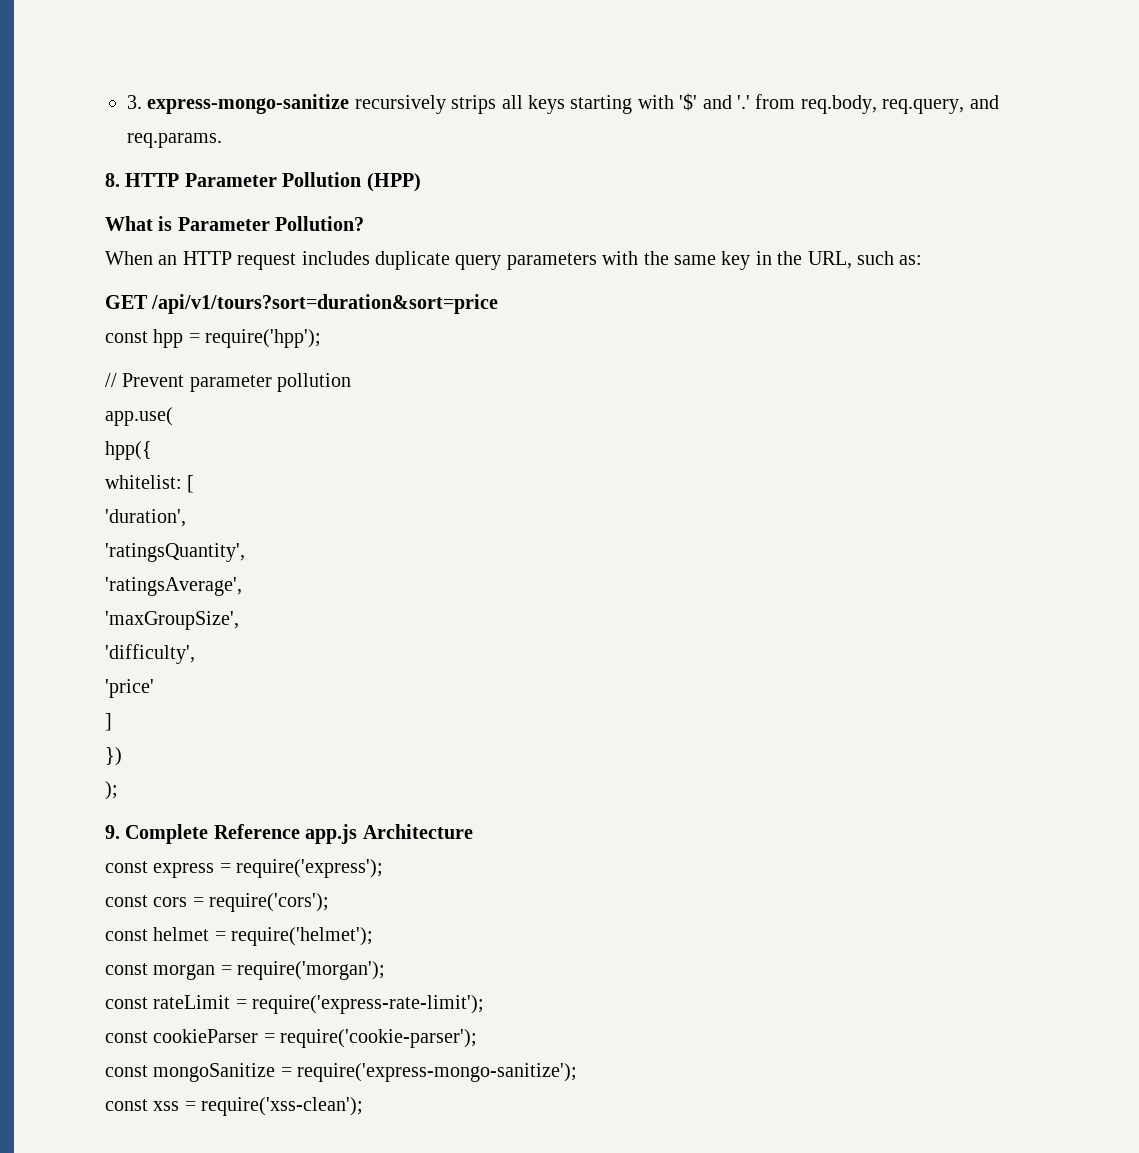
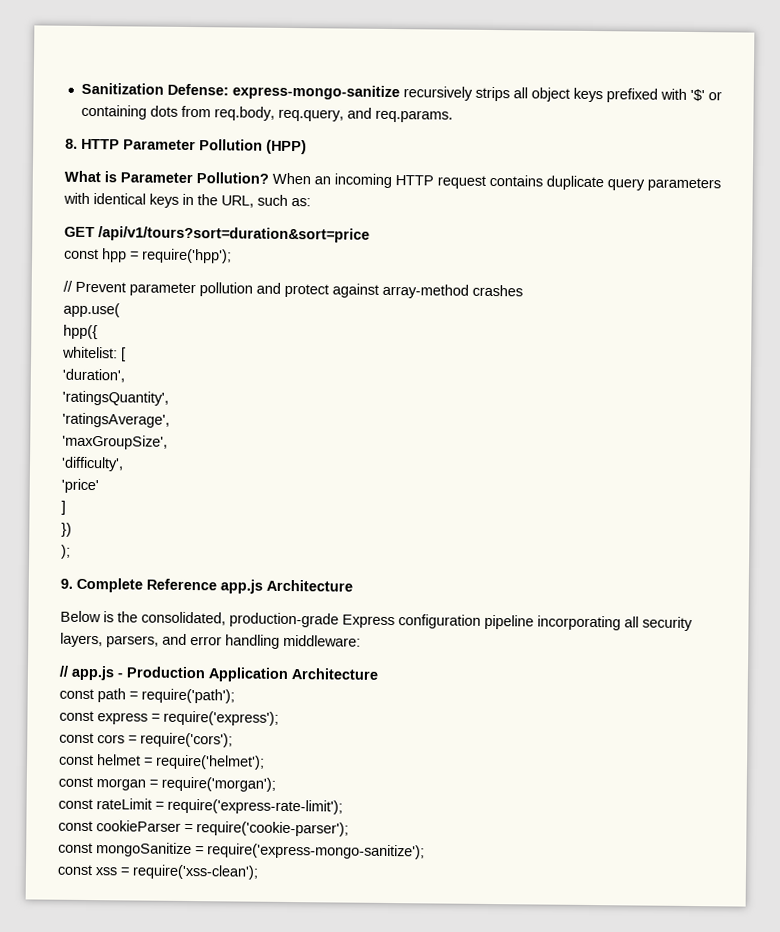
[127,95,142,109] 3. -> [80,82,229,96] Sanitization Defense:
[528,93,750,114] keys starting with '$' and '.' -> [530,87,722,103] [80,104,178,120] object keys prefixed with '$' or containing dots
(365, 223) // -> (269, 178) none
(178, 260) none -> [334,173,392,189] incoming
[301,251,370,265] includes -> [489,174,543,187] contains
[643,251,751,270] the same key -> [93,193,179,208] identical keys
(352, 382) none -> [256,282,523,299] and protect against array-method crashes
(473, 831) none -> [60,610,693,632] [60,632,361,649] [59,665,378,682] [59,688,235,704] // Below is the consolidated, production-grade Express configuration pipeline incorporating all security layers, parsers, and error handling middleware: // // app.js - Production Application Architecture // const path = require('path');

